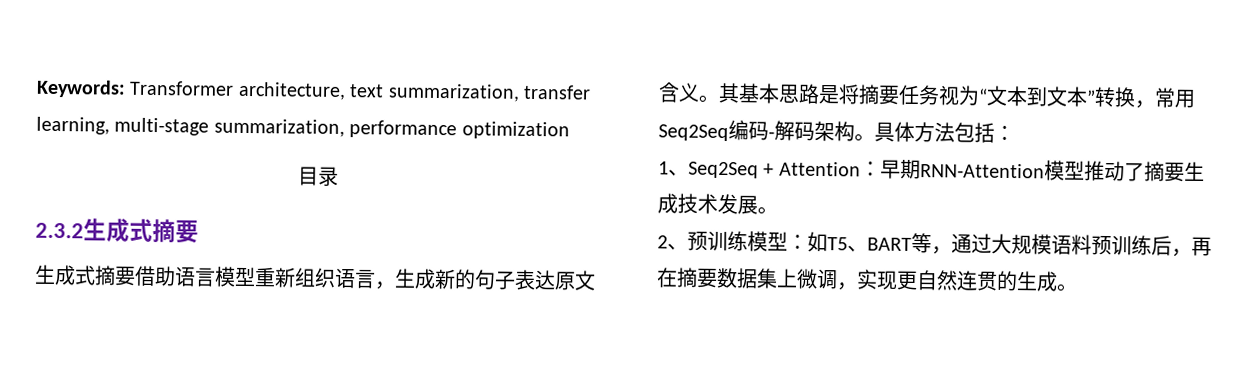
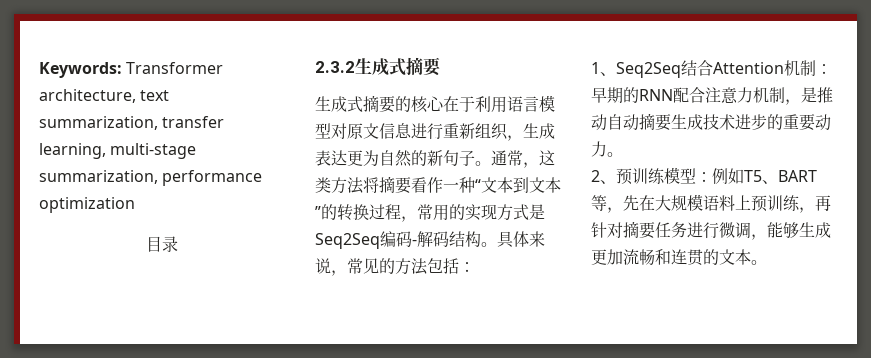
[134,265,596,291] [658,82,980,106] 借助语言模型重新组织语言，生成新的句子表达原文含义。其基本思路是将摘要任务视为 -> [395,95,555,113] [315,123,555,141] [315,150,555,168] [315,176,475,194] 的核心在于利用语言模型对原文信息进行重新组织，生成表达更为自然的新句子。通常，这类方法将摘要看作一种
[1094,86,1196,109] 转换，常用 -> [321,204,545,222] 的转换过程，常用的实现方式是
[814,120,835,142] 架 -> [449,231,465,247] 结
(915, 131) none -> [529,231,545,247] [315,258,395,276] 来说，常见的
[763,159,1205,182] [657,193,758,215] + Attention：早期RNN-Attention模型推动了摘要生成技术发展 -> [681,60,832,76] [591,87,833,105] [591,113,831,131] [591,141,607,157] 结合Attention机制：早期的RNN配合注意力机制，是推动自动摘要生成技术进步的重要动力
(808, 242) none -> [712,168,728,184] 例
[951,233,992,254] 通过 -> [623,195,655,211] 先在
[1091,235,1212,257] [656,267,1058,292] 预训练后，再在摘要数据集上微调，实现更自然连贯的生成 -> [735,195,831,213] [591,221,831,240] [591,249,751,266] 上预训练，再针对摘要任务进行微调，能够生成更加流畅和连贯的文本

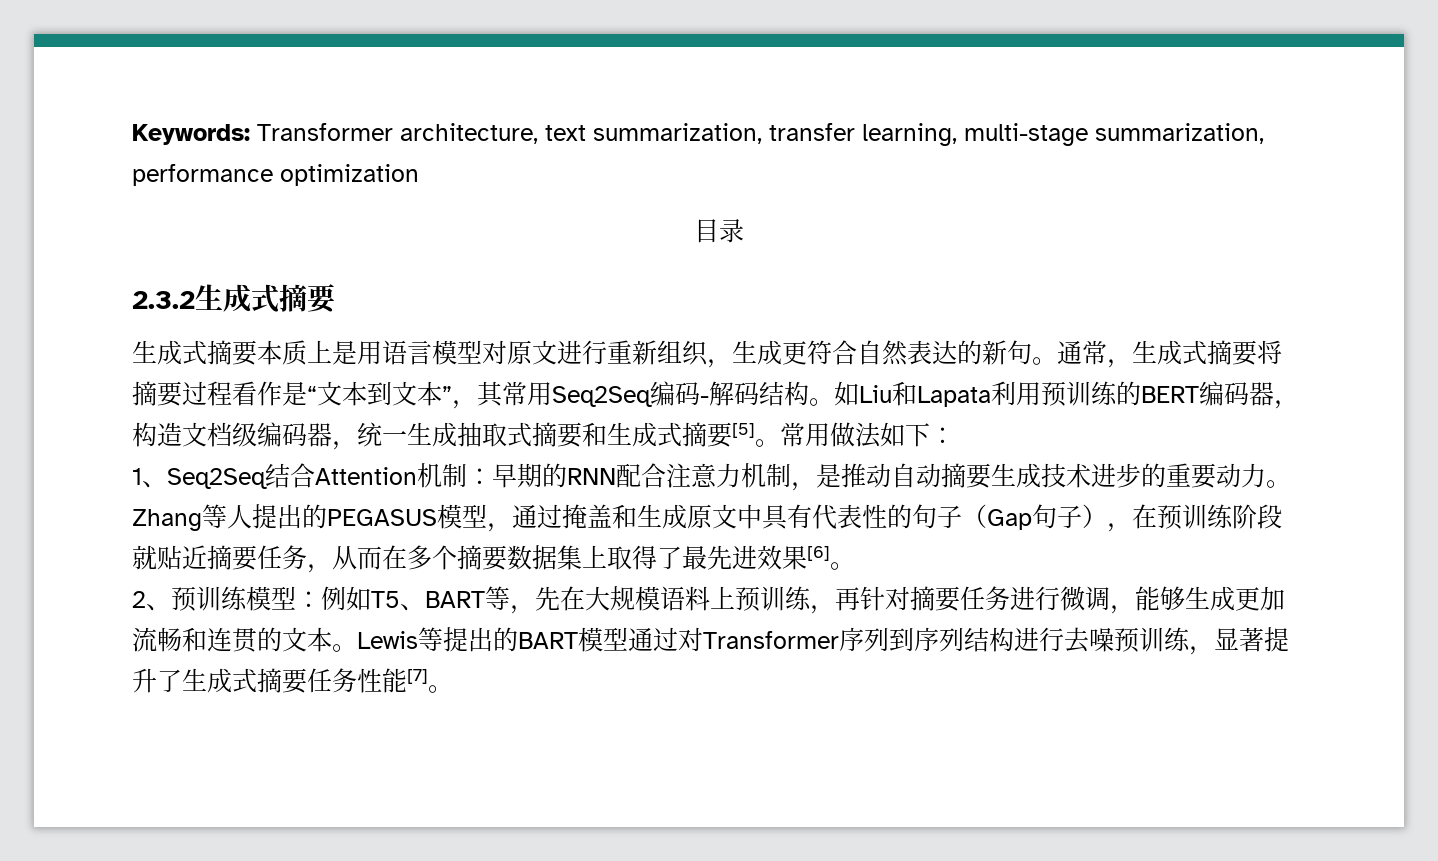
[395,96,491,113] 的核心在于利 -> [257,340,357,365] 本质上是
[379,123,412,139] 信息 -> (557, 352) none
[315,150,555,168] [315,176,475,194] 表达更为自然的新句子。通常，这类方法将摘要看作一种 -> [782,340,1282,368] [132,381,307,407] 更符合自然表达的新句。通常，生成式摘要将摘要过程看作是
[321,204,545,222] 的转换过程，常用的实现方式是 -> [452,381,552,409] ，其常用
[497,231,545,248] [315,258,459,276] 具体来说，常见的方法包括 -> [834,381,1299,409] [132,422,755,450] [755,422,930,448] 如Liu和Lapata利用预训练的BERT编码器，构造文档级编码器，统一生成抽取式摘要和生成式摘要[5]。常用做法如下
(623, 154) none -> [132,504,1282,532] [132,545,830,573] [830,562,855,570] Zhang等人提出的PEGASUS模型，通过掩盖和生成原文中具有代表性的句子（Gap句子），在预训练阶段就贴近摘要任务，从而在多个摘要数据集上取得了最先进效果[6]。
(767, 262) none -> [357,627,1289,655] [132,668,428,694] [428,685,453,693] Lewis等提出的BART模型通过对Transformer序列到序列结构进行去噪预训练，显著提升了生成式摘要任务性能[7]。

